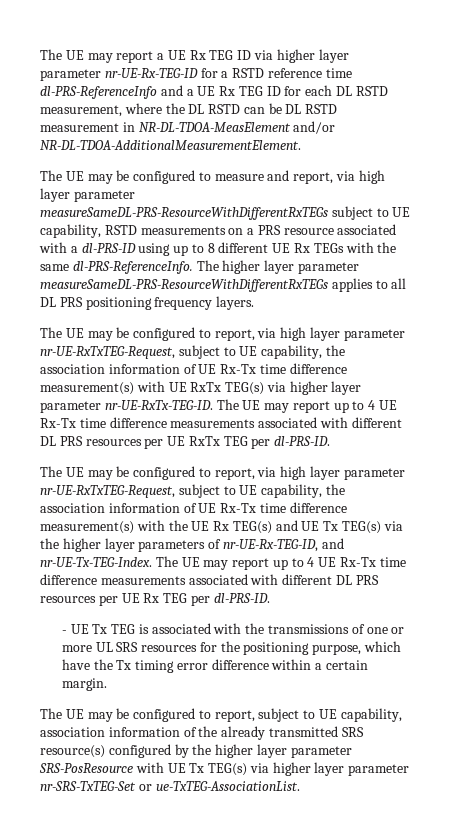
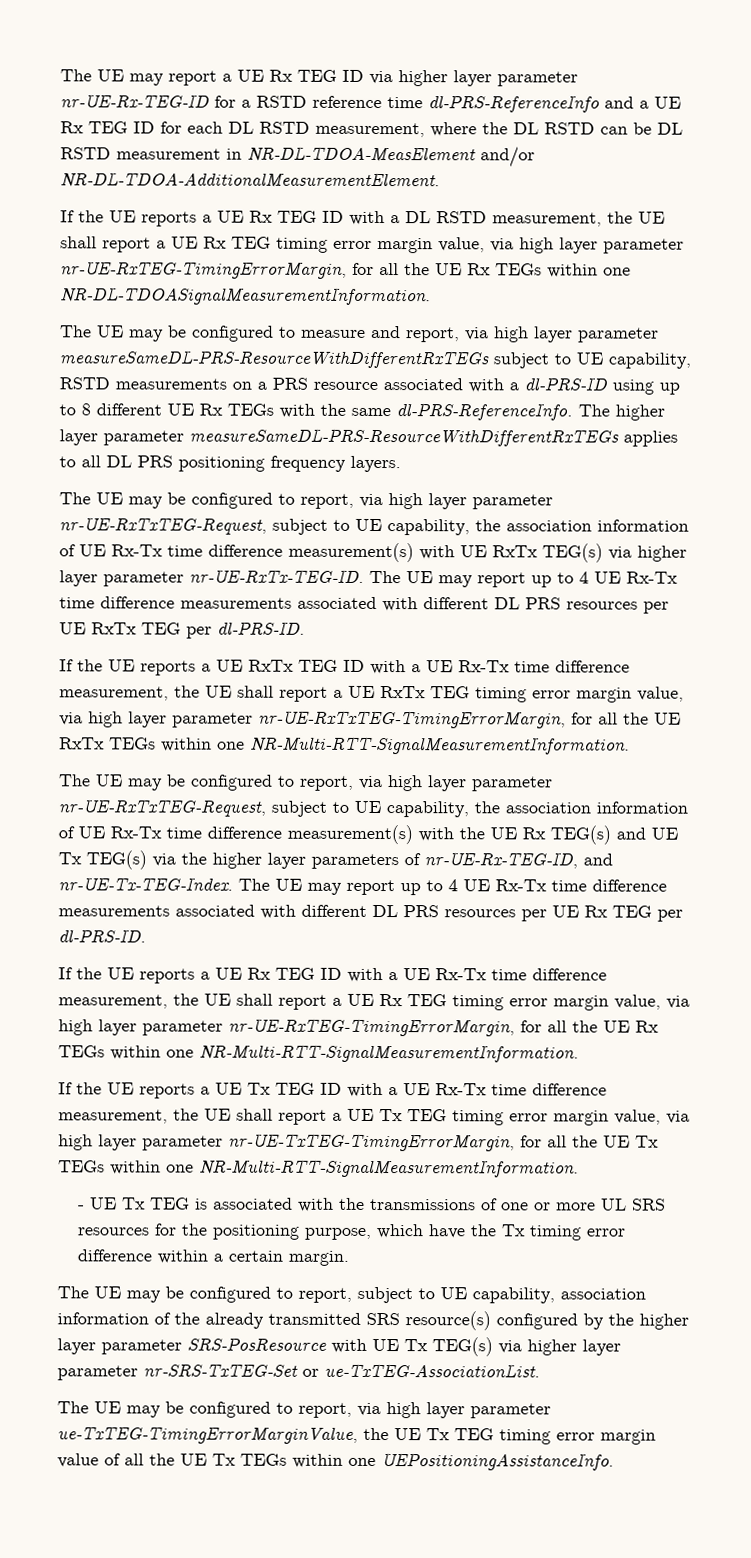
(301, 145) none -> [60,210,665,227] [60,236,684,254] [60,261,631,279] [60,287,431,306] // If the UE reports a UE Rx TEG ID with a DL RSTD measurement, the UE shall report a UE Rx TEG timing error margin value, via high layer parameter nr-UE-RxTEG-TimingErrorMargin, for all the UE Rx TEGs within one NR-DL-TDOASignalMeasurementInformation.
(331, 441) none -> [59,659,630,676] [59,685,684,703] [59,710,681,729] [59,736,630,755] // If the UE reports a UE RxTx TEG ID with a UE Rx-Tx time difference measurement, the UE shall report a UE RxTx TEG timing error margin value, via high layer parameter nr-UE-RxTxTEG-TimingErrorMargin, for all the UE RxTx TEGs within one NR-Multi-RTT-SignalMeasurementInformation.
(270, 598) none -> [58,967,607,984] [58,993,690,1011] [58,1018,659,1037] [58,1044,579,1063] [58,1082,607,1099] [58,1108,690,1126] [58,1133,659,1152] [58,1159,579,1178] // If the UE reports a UE Rx TEG ID with a UE Rx-Tx time difference measurement, the UE shall report a UE Rx TEG timing error margin value, via high layer parameter nr-UE-RxTEG-TimingErrorMargin, for all the UE Rx TEGs within one NR-Multi-RTT-SignalMeasurementInformation. // If the UE reports a UE Tx TEG ID with a UE Rx-Tx time difference measurement, the UE shall report a UE Tx TEG timing error margin value, via high layer parameter nr-UE-TxTEG-TimingErrorMargin, for all the UE Tx TEGs within one NR-Multi-RTT-SignalMeasurementInformation.
(300, 786) none -> [57,1401,551,1419] [57,1426,656,1445] [57,1453,614,1471] // The UE may be configured to report, via high layer parameter ue-TxTEG-TimingErrorMarginValue, the UE Tx TEG timing error margin value of all the UE Tx TEGs within one UEPositioningAssistanceInfo.

